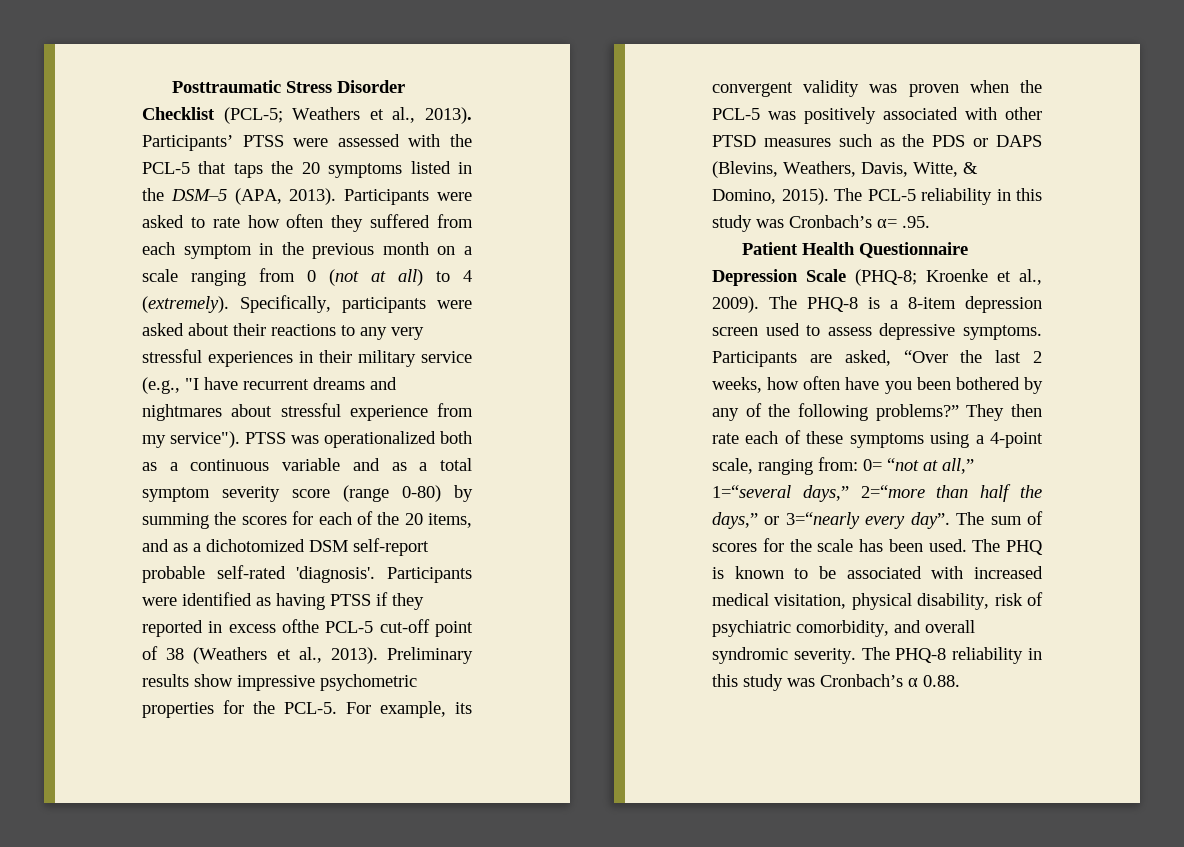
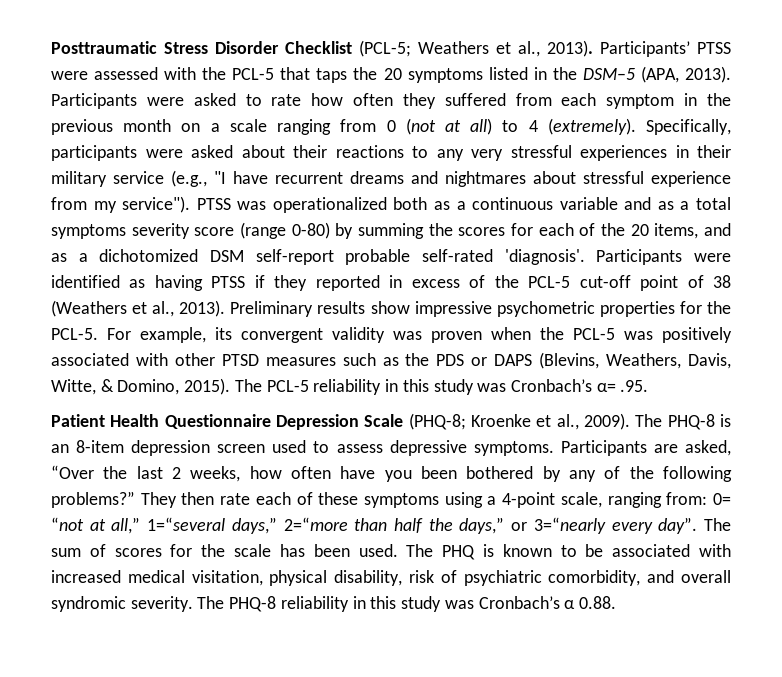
[142,487,210,502] symptom -> [51,224,126,239] symptoms
[282,619,319,633] ofthe -> [469,275,519,288] of the
[890,300,898,309] a -> [51,444,69,453] an

